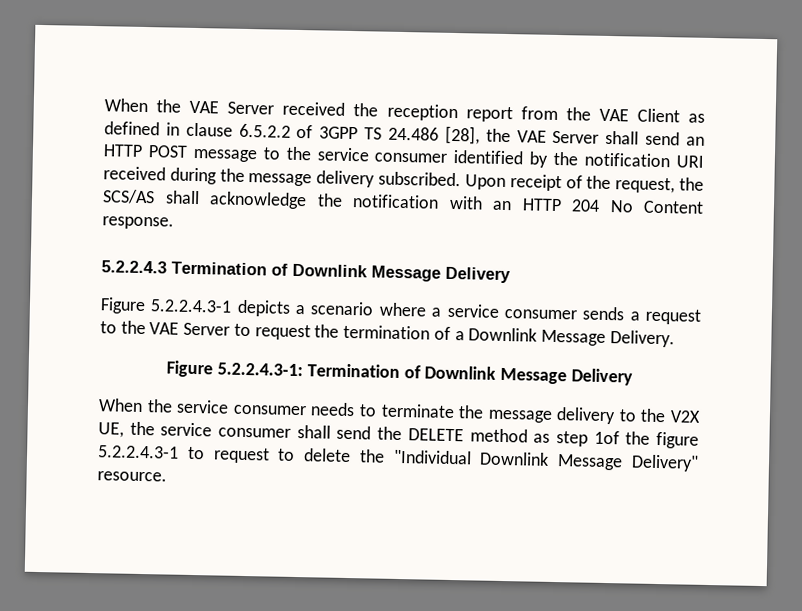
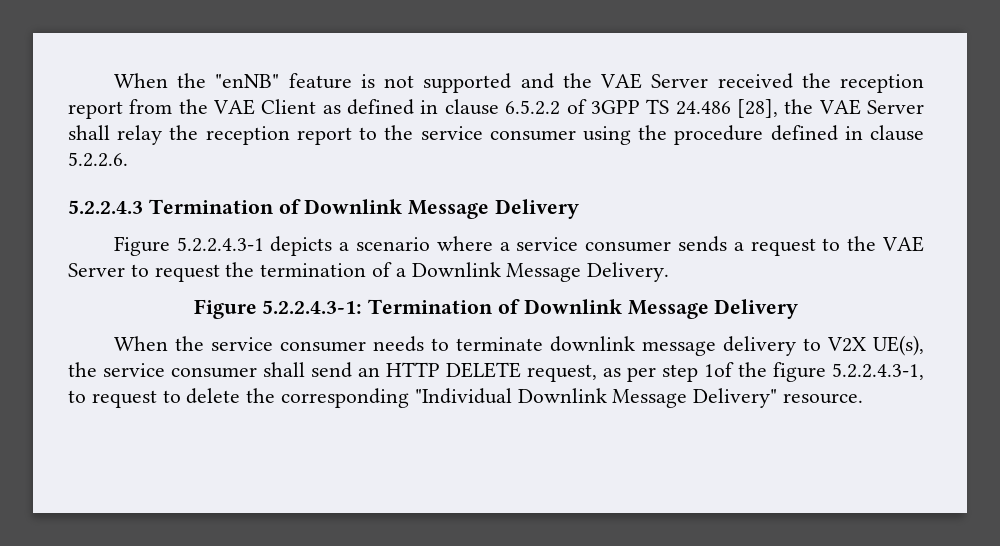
[104,98,182,113] When the -> [113,73,592,93] When the "enNB" feature is not supported and the
[645,131,705,146] [103,144,705,168] [103,166,704,194] [102,189,704,214] [102,216,174,230] send an HTTP POST message to the service consumer identified by the notification URI received during the message delivery subscribed. Upon receipt of the request, the SCS/AS shall acknowledge the notification with an HTTP 204 No Content response. -> [117,125,924,145] [68,152,128,167] relay the reception report to the service consumer using the procedure defined in clause 5.2.2.6.
[458,405,485,419] the -> [549,336,635,352] downlink
[640,408,702,423] [98,422,124,438] the V2X UE, -> [826,335,924,356] V2X UE(s),
[377,426,551,443] the DELETE method as -> [358,362,656,382] an HTTP DELETE request, as per
[98,445,179,459] 5.2.2.4.3-1 -> [832,363,924,380] 5.2.2.4.3-1,
(385, 456) none -> [281,388,410,408] corresponding

